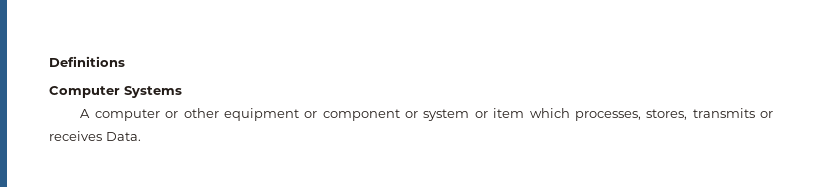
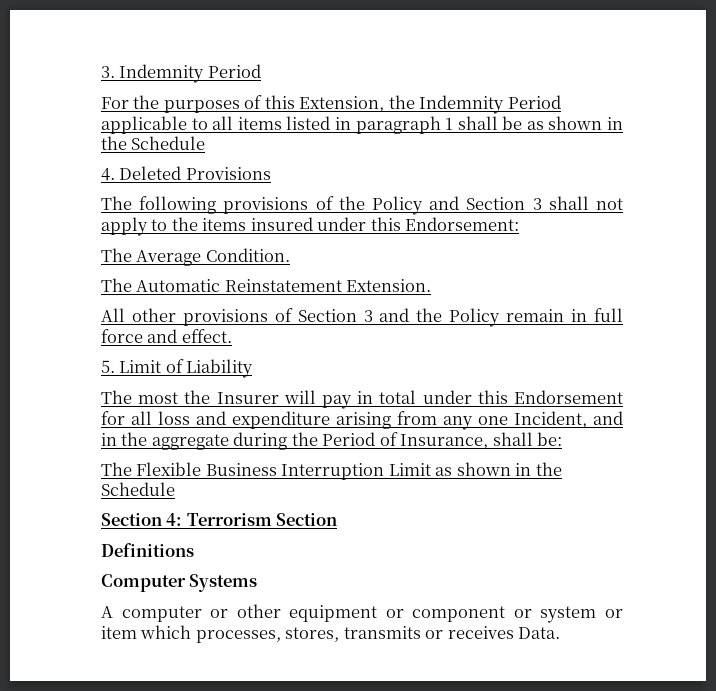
(49, 61) none -> [101,64,261,83] [101,95,561,114] [101,116,623,134] [101,136,206,150] [101,166,271,181] [101,196,623,215] [101,217,520,236] [101,248,290,266] [101,278,432,292] [101,308,624,327] [101,329,232,343] [101,359,254,378] [101,390,623,409] [101,411,623,430] [101,432,563,450] [101,462,562,480] [101,482,175,496] [101,513,338,526] 3. Indemnity Period // For the purposes of this Extension, the Indemnity Period applicable to all items listed in paragraph 1 shall be as shown in the Schedule // 4. Deleted Provisions // The following provisions of the Policy and Section 3 shall not apply to the items insured under this Endorsement: // The Average Condition. // The Automatic Reinstatement Extension. // All other provisions of Section 3 and the Policy remain in full force and effect. // 5. Limit of Liability // The most the Insurer will pay in total under this Endorsement for all loss and expenditure arising from any one Incident, and in the aggregate during the Period of Insurance, shall be: // The Flexible Business Interruption Limit as shown in the Schedule // Section 4: Terrorism Section //

